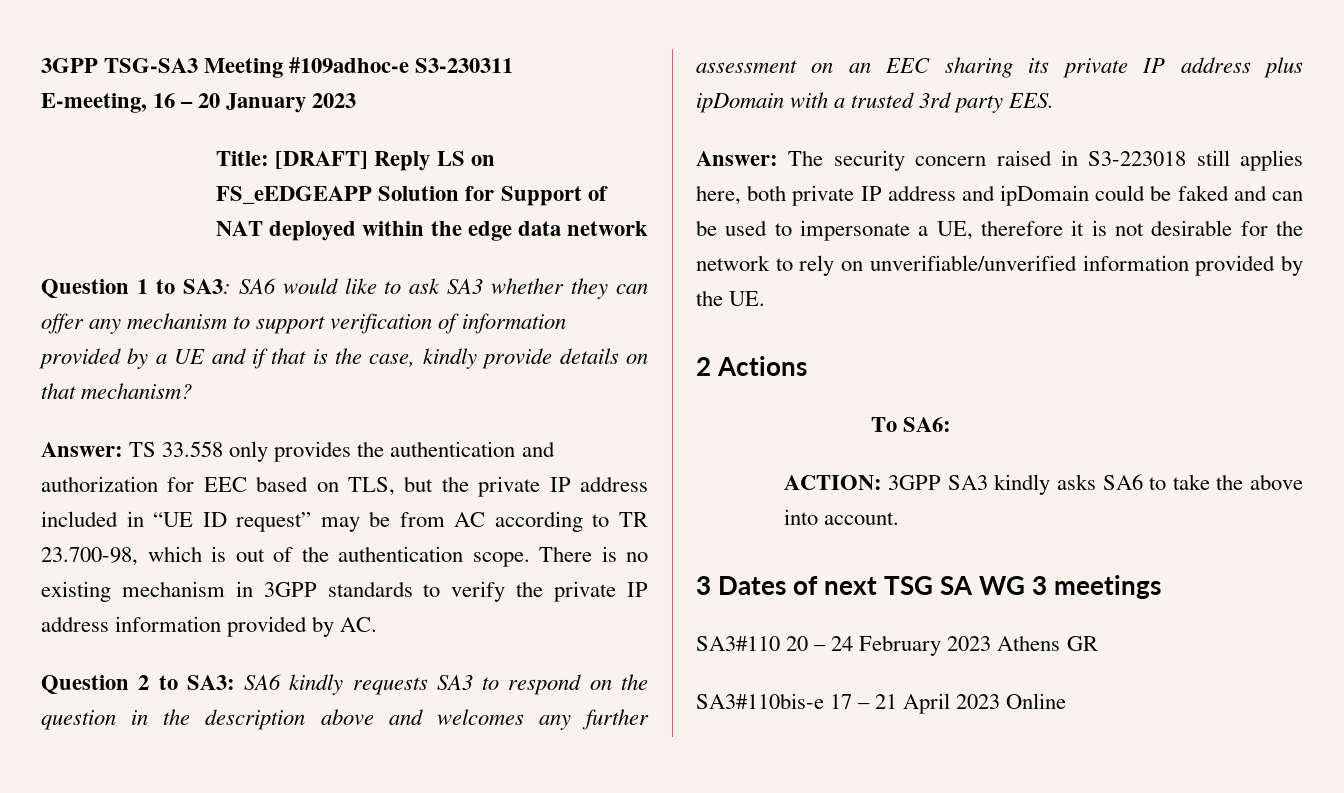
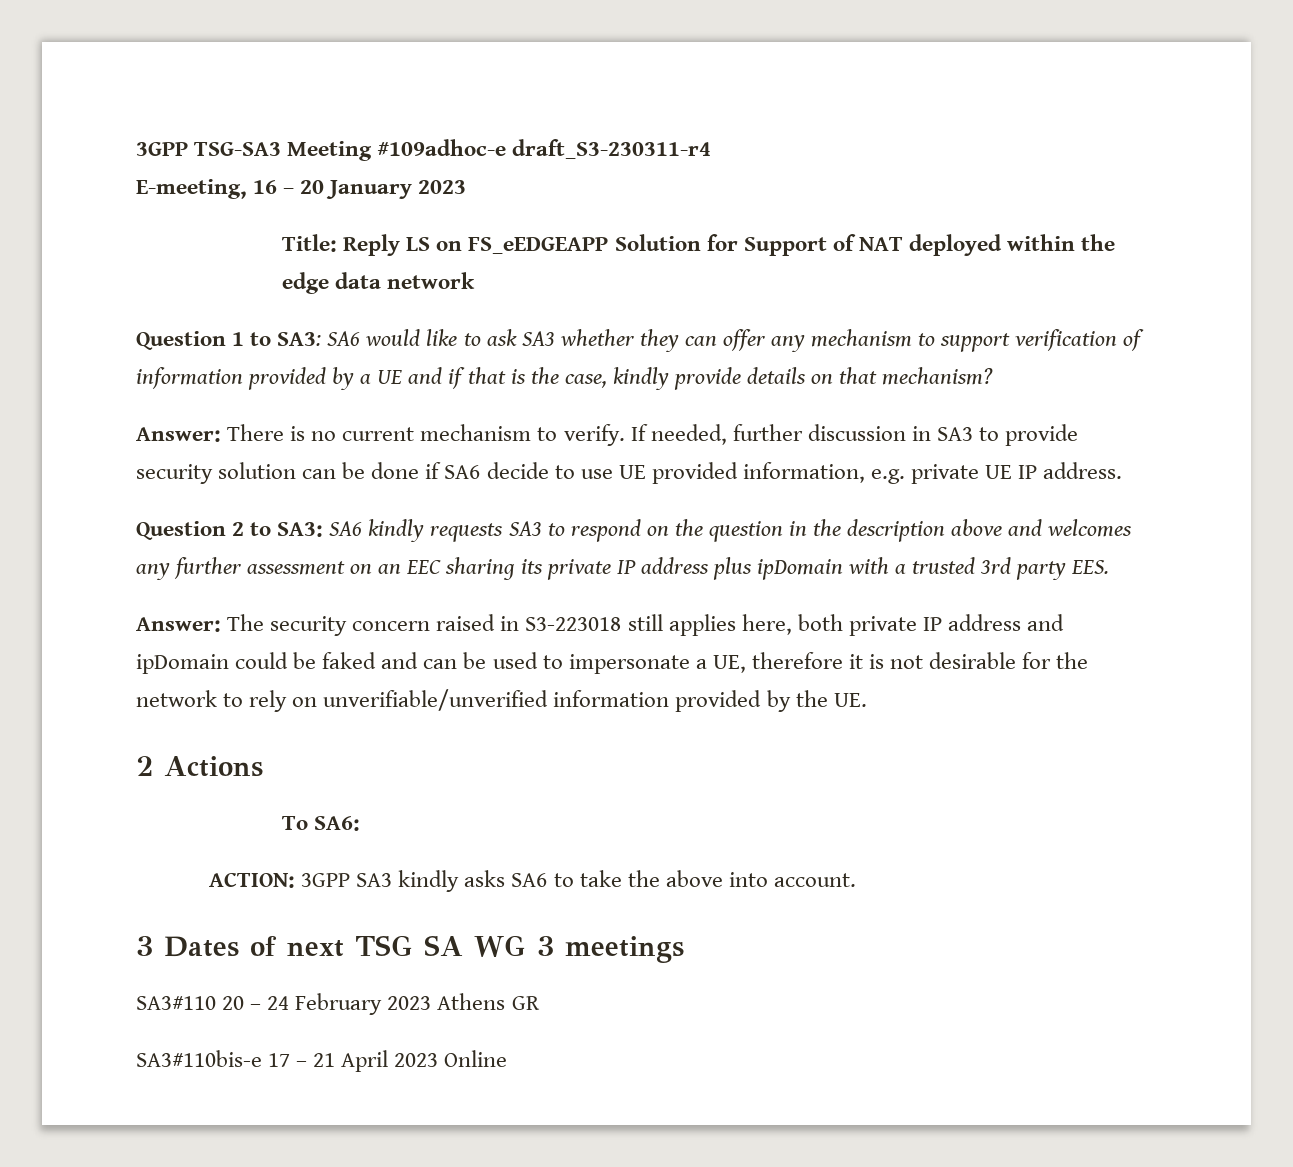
[415,58,514,73] S3-230311 -> [512,139,712,159] draft_S3-230311-r4
[275,151,369,169] [DRAFT] -> (338, 243) none
[129,441,555,462] [41,476,648,497] [41,511,648,532] [41,546,648,567] [41,581,648,602] [41,616,378,637] TS 33.558 only provides the authentication and authorization for EEC based on TLS, but the private IP address included in “UE ID request” may be from AC according to TR 23.700-98, which is out of the authentication scope. There is no existing mechanism in 3GPP standards to verify the private IP address information provided by AC. -> [227,424,1079,446] [136,462,1123,484] There is no current mechanism to verify. If needed, further discussion in SA3 to provide security solution can be done if SA6 decide to use UE provided information, e.g. private UE IP address.

